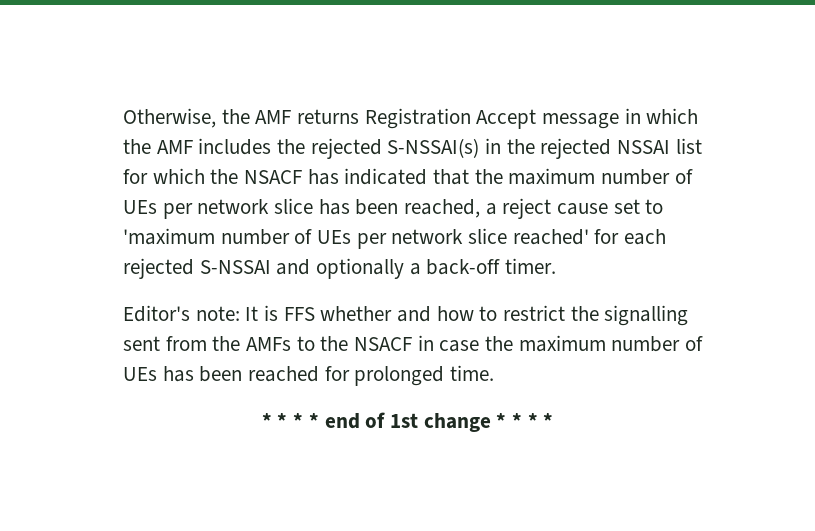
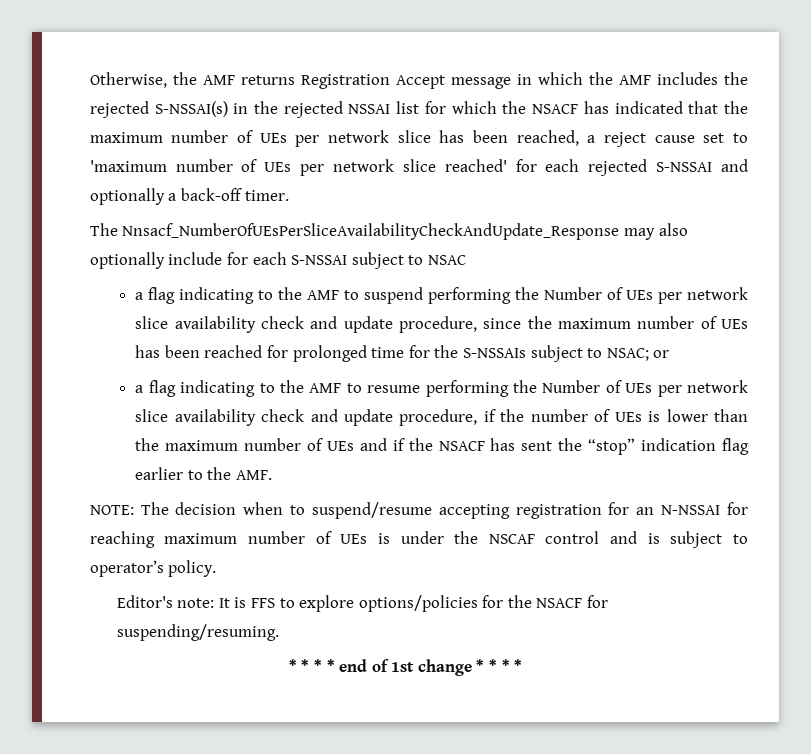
[123,305,689,326] [123,335,480,352] Editor's note: It is FFS whether and how to restrict the signalling sent from the AMFs to the NSACF in case -> [89,223,688,240] [89,252,466,269] [135,287,749,304] [135,316,522,333] The Nnsacf_NumberOfUEsPerSliceAvailabilityCheckAndUpdate_Response may also optionally include for each S-NSSAI subject to NSAC // a flag indicating to the AMF to suspend performing the Number of UEs per network slice availability check and update procedure, since
[450,365,495,381] time. -> [371,345,670,362] [135,380,749,397] [135,409,748,426] [135,438,750,455] [135,467,273,480] [89,502,748,519] [89,531,748,548] [89,560,217,577] [116,595,609,612] [116,624,279,641] time for the S-NSSAIs subject to NSAC; or // a flag indicating to the AMF to resume performing the Number of UEs per network slice availability check and update procedure, if the number of UEs is lower than the maximum number of UEs and if the NSACF has sent the “stop” indication flag earlier to the AMF. // NOTE: The decision when to suspend/resume accepting registration for an N-NSSAI for reaching maximum number of UEs is under the NSCAF control and is subject to operator’s policy. // Editor's note: It is FFS to explore options/policies for the NSACF for suspending/resuming.

